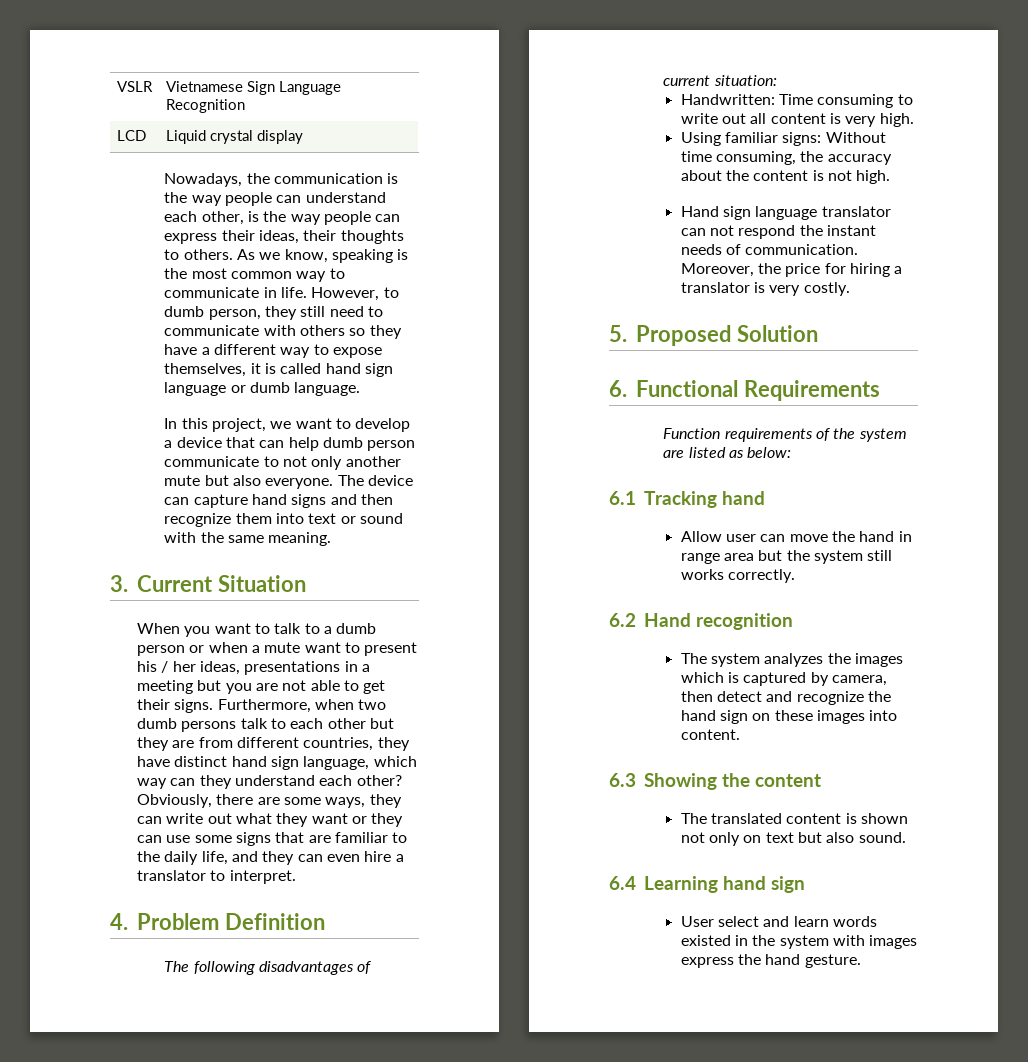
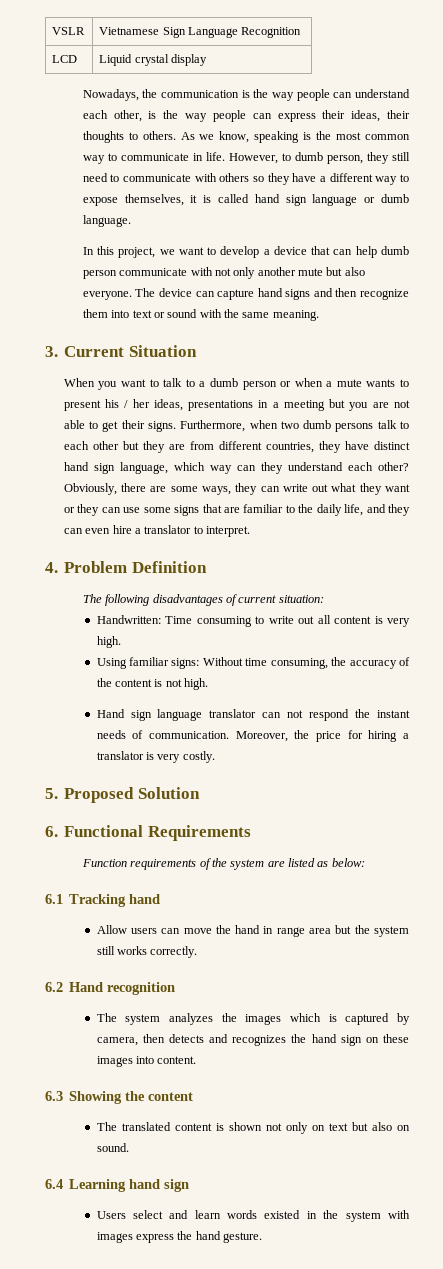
[263,456,279,467] to -> [190,267,213,276] with
[304,642,341,653] want -> [366,379,396,387] wants
[680,170,722,181] about -> [399,657,410,666] of
[726,534,757,542] user -> [130,928,157,934] users
[717,691,864,705] detect and recognize -> [168,1034,287,1046] detects and recognizes
(855, 837) none -> [397,1125,411,1131] on
[680,916,714,927] User -> [96,1211,126,1219] Users

